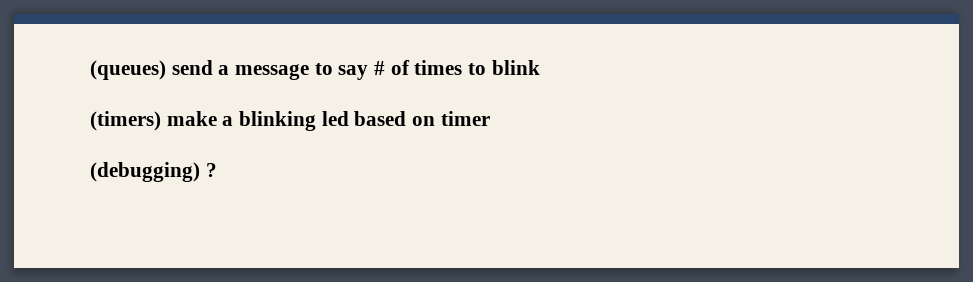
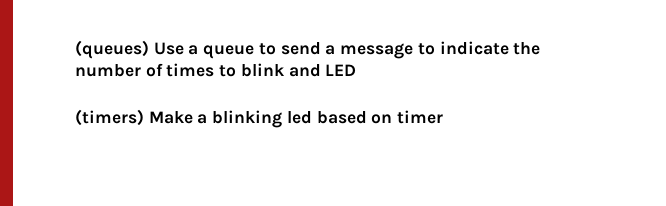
(166, 70) none -> [153,42,276,59] Use a queue to
[338,61,386,80] say # -> [439,41,541,55] [75,64,141,77] indicate the number
(540, 67) none -> [288,64,357,77] and LED
[166,111,217,126] make -> [148,111,193,124] Make
[90,162,217,182] // (debugging) ? -> (444, 117) none

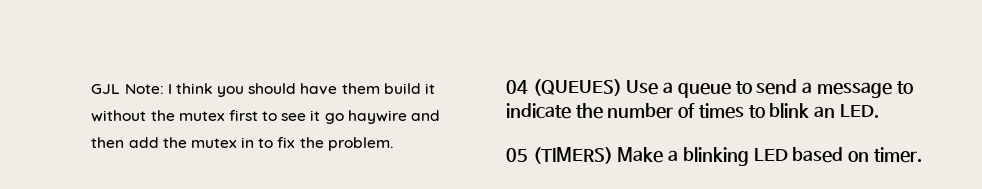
[75,40,149,59] (queues) -> [91,83,436,97] [91,110,441,124] [91,137,393,151] [506,79,622,96] GJL Note: I think you should have them build it without the mutex first to see it go haywire and then add the mutex in to fix the problem. // 04 (QUEUES)
[288,64,357,77] [75,109,144,126] and LED // (timers) -> [814,104,879,118] [506,147,613,164] an LED. // 05 (TIMERS)
[286,111,312,124] led -> [753,148,788,161] LED
[397,110,444,124] timer -> [873,147,922,163] timer.

